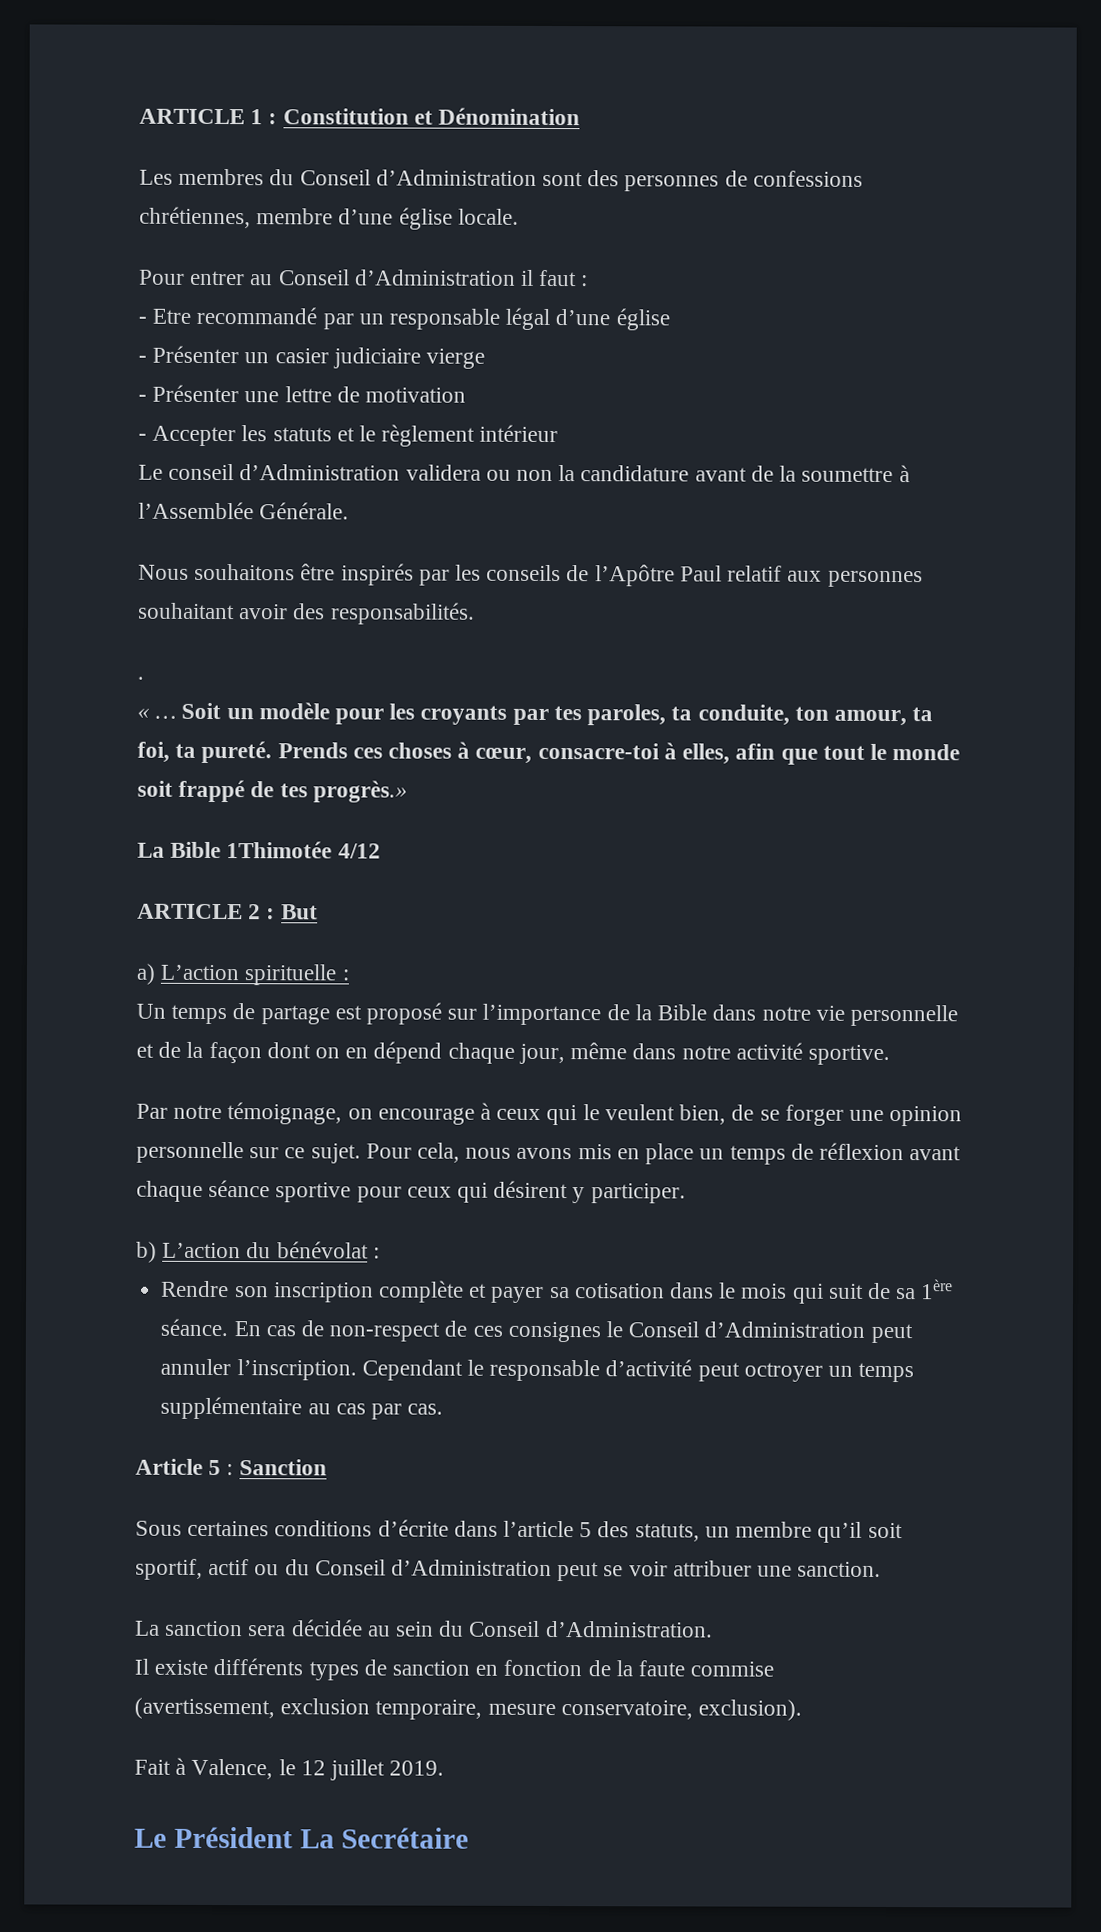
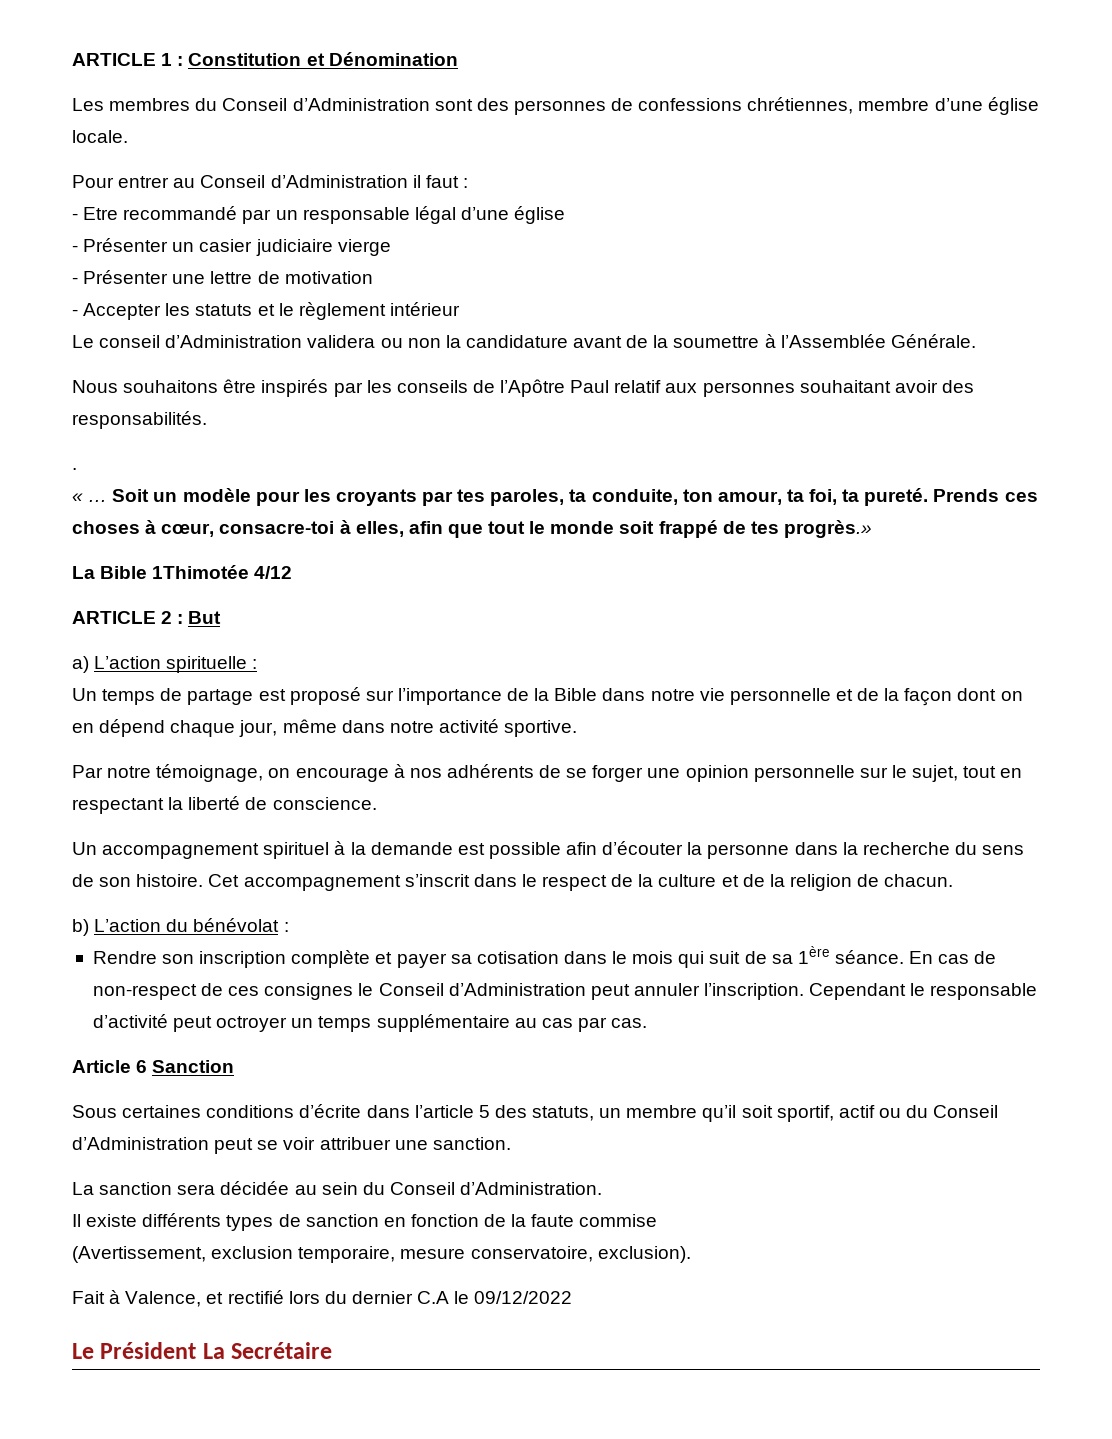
[496,1104,727,1126] ceux qui le veulent bien, -> [409,764,534,778] nos adhérents
[284,1142,962,1165] [136,1179,686,1204] ce sujet. Pour cela, nous avons mis en place un temps de réflexion avant chaque séance sportive pour ceux qui désirent y participer. -> [891,765,1023,782] [72,796,377,814] [72,841,1025,859] [72,874,954,891] le sujet, tout en respectant la liberté de conscience. // Un accompagnement spirituel à la demande est possible afin d’écouter la personne dans la recherche du sens de son histoire. Cet accompagnement s’inscrit dans le respect de la culture et de la religion de chacun.
[208,1459,234,1476] 5 : -> [136,1060,148,1073] 6
[134,1697,275,1720] (avertissement, -> [72,1246,206,1263] (Avertissement,
[278,1759,445,1781] le 12 juillet 2019. -> [206,1290,573,1304] et rectifié lors du dernier C.A le 09/12/2022

